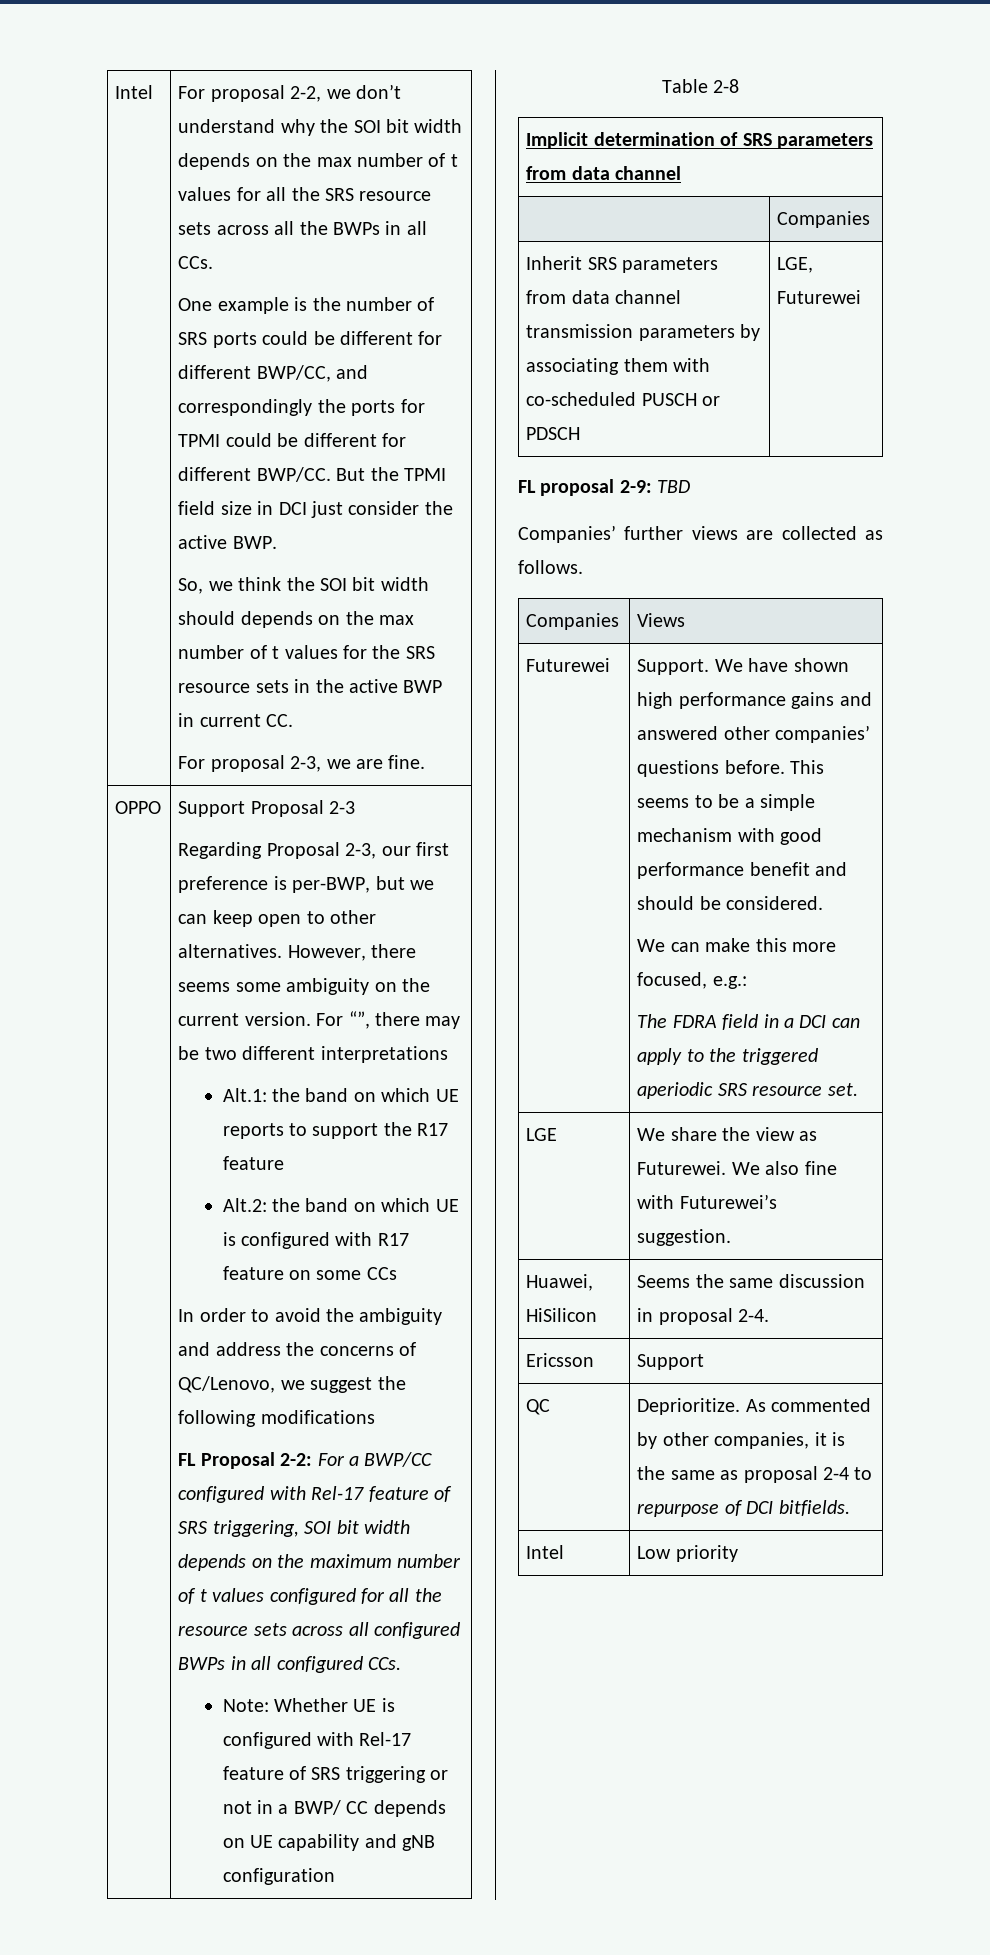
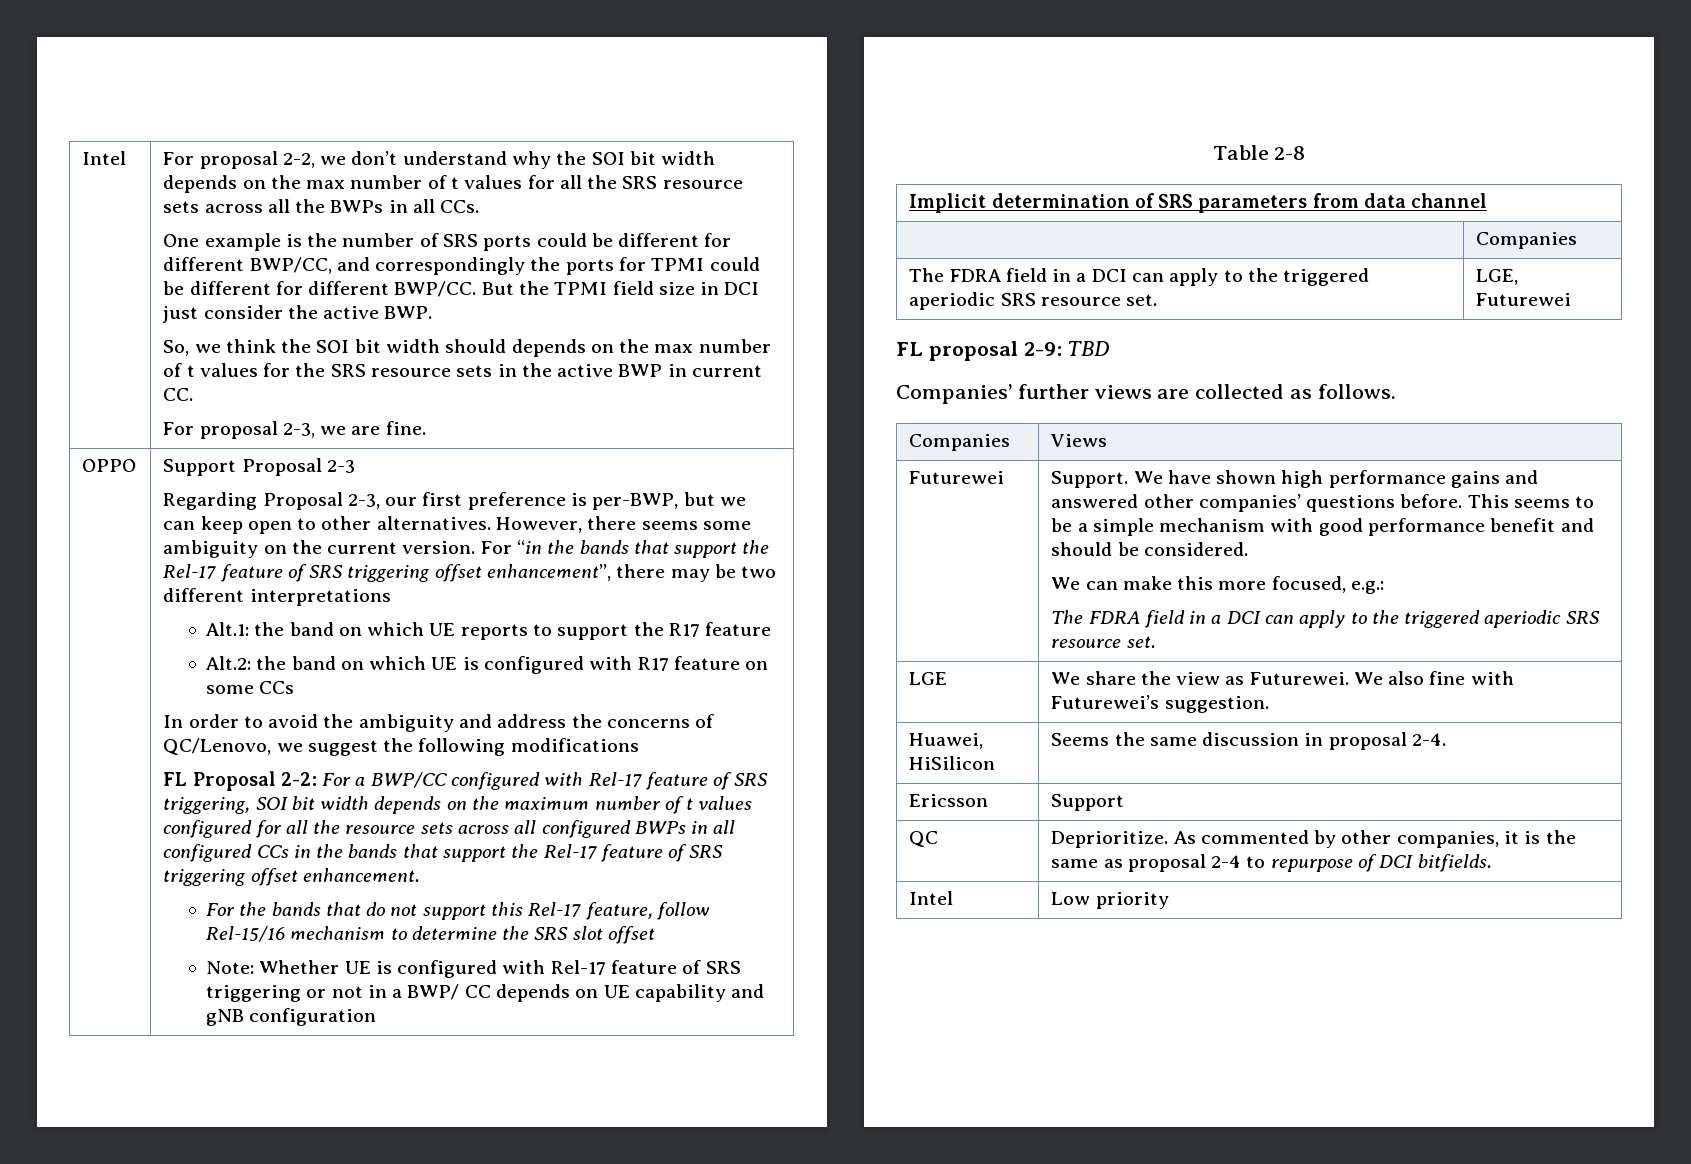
[348,1011,370,1029] “”, -> [516,540,770,558] [163,564,611,582] “in the bands that support the Rel-17 feature of SRS triggering offset enhancement”,
[368,1657,402,1670] CCs. -> [256,844,724,862] [163,868,420,886] [206,902,710,920] [206,926,655,944] CCs in the bands that support the Rel-17 feature of SRS triggering offset enhancement. // For the bands that do not support this Rel-17 feature, follow Rel-15/16 mechanism to determine the SRS slot offset
[526,256,719,273] [526,290,682,304] [526,324,761,341] [526,358,711,375] [526,392,721,406] [526,427,581,440] Inherit SRS parameters from data channel transmission parameters by associating them with co-scheduled PUSCH or PDSCH -> [909,268,1370,286] [909,292,1159,310] The FDRA field in a DCI can apply to the triggered aperiodic SRS resource set.

